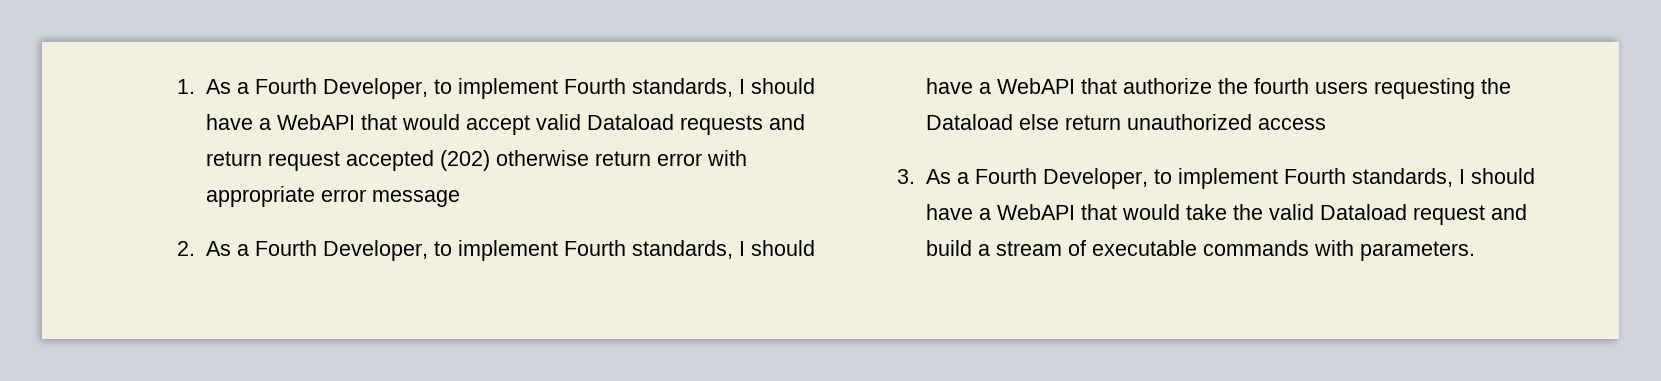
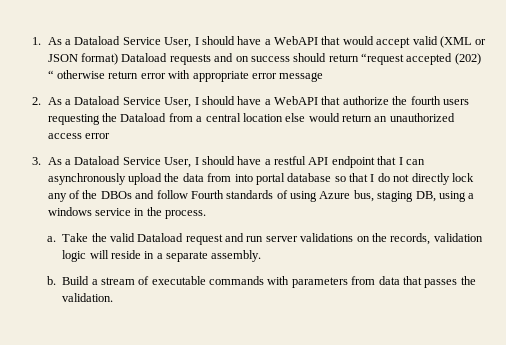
[254,78,733,99] Fourth Developer, to implement Fourth standards, -> [74,36,192,48] Dataload Service User,
[586,114,805,135] [205,151,340,171] Dataload requests and return request -> [439,36,487,48] [47,53,405,65] (XML or JSON format) Dataload requests and on success should return “request
(490, 160) none -> [47,70,54,79] “
[254,240,733,261] Fourth Developer, to implement Fourth standards, -> [74,96,192,108] Dataload Service User,
[1018,114,1121,130] else return -> [168,113,388,122] from a central location else would return an
(1326, 124) none -> [85,133,111,139] error
[974,168,1535,189] [925,204,1227,220] Fourth Developer, to implement Fourth standards, I should have a WebAPI that would take -> [74,156,425,168] [47,173,474,185] [47,190,475,202] [47,207,207,219] [46,233,89,242] Dataload Service User, I should have a restful API endpoint that I can asynchronously upload the data from into portal database so that I do not directly lock any of the DBOs and follow Fourth standards of using Azure bus, staging DB, using a windows service in the process. // a. Take
[925,240,972,256] build -> [246,233,483,245] [62,250,262,262] [46,276,90,285] run server validations on the records, validation logic will reside in a separate assembly. // b. Build
[1359,241,1475,261] parameters. -> [291,276,476,288] [62,293,114,302] parameters from data that passes the validation.

